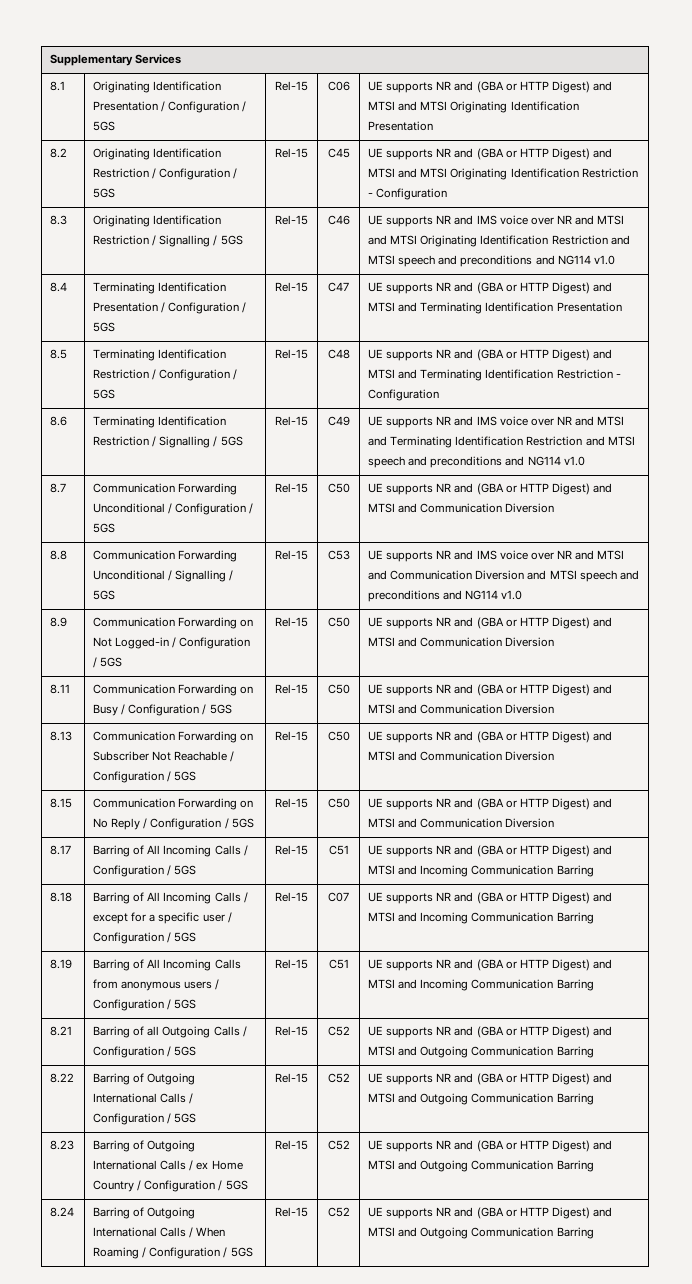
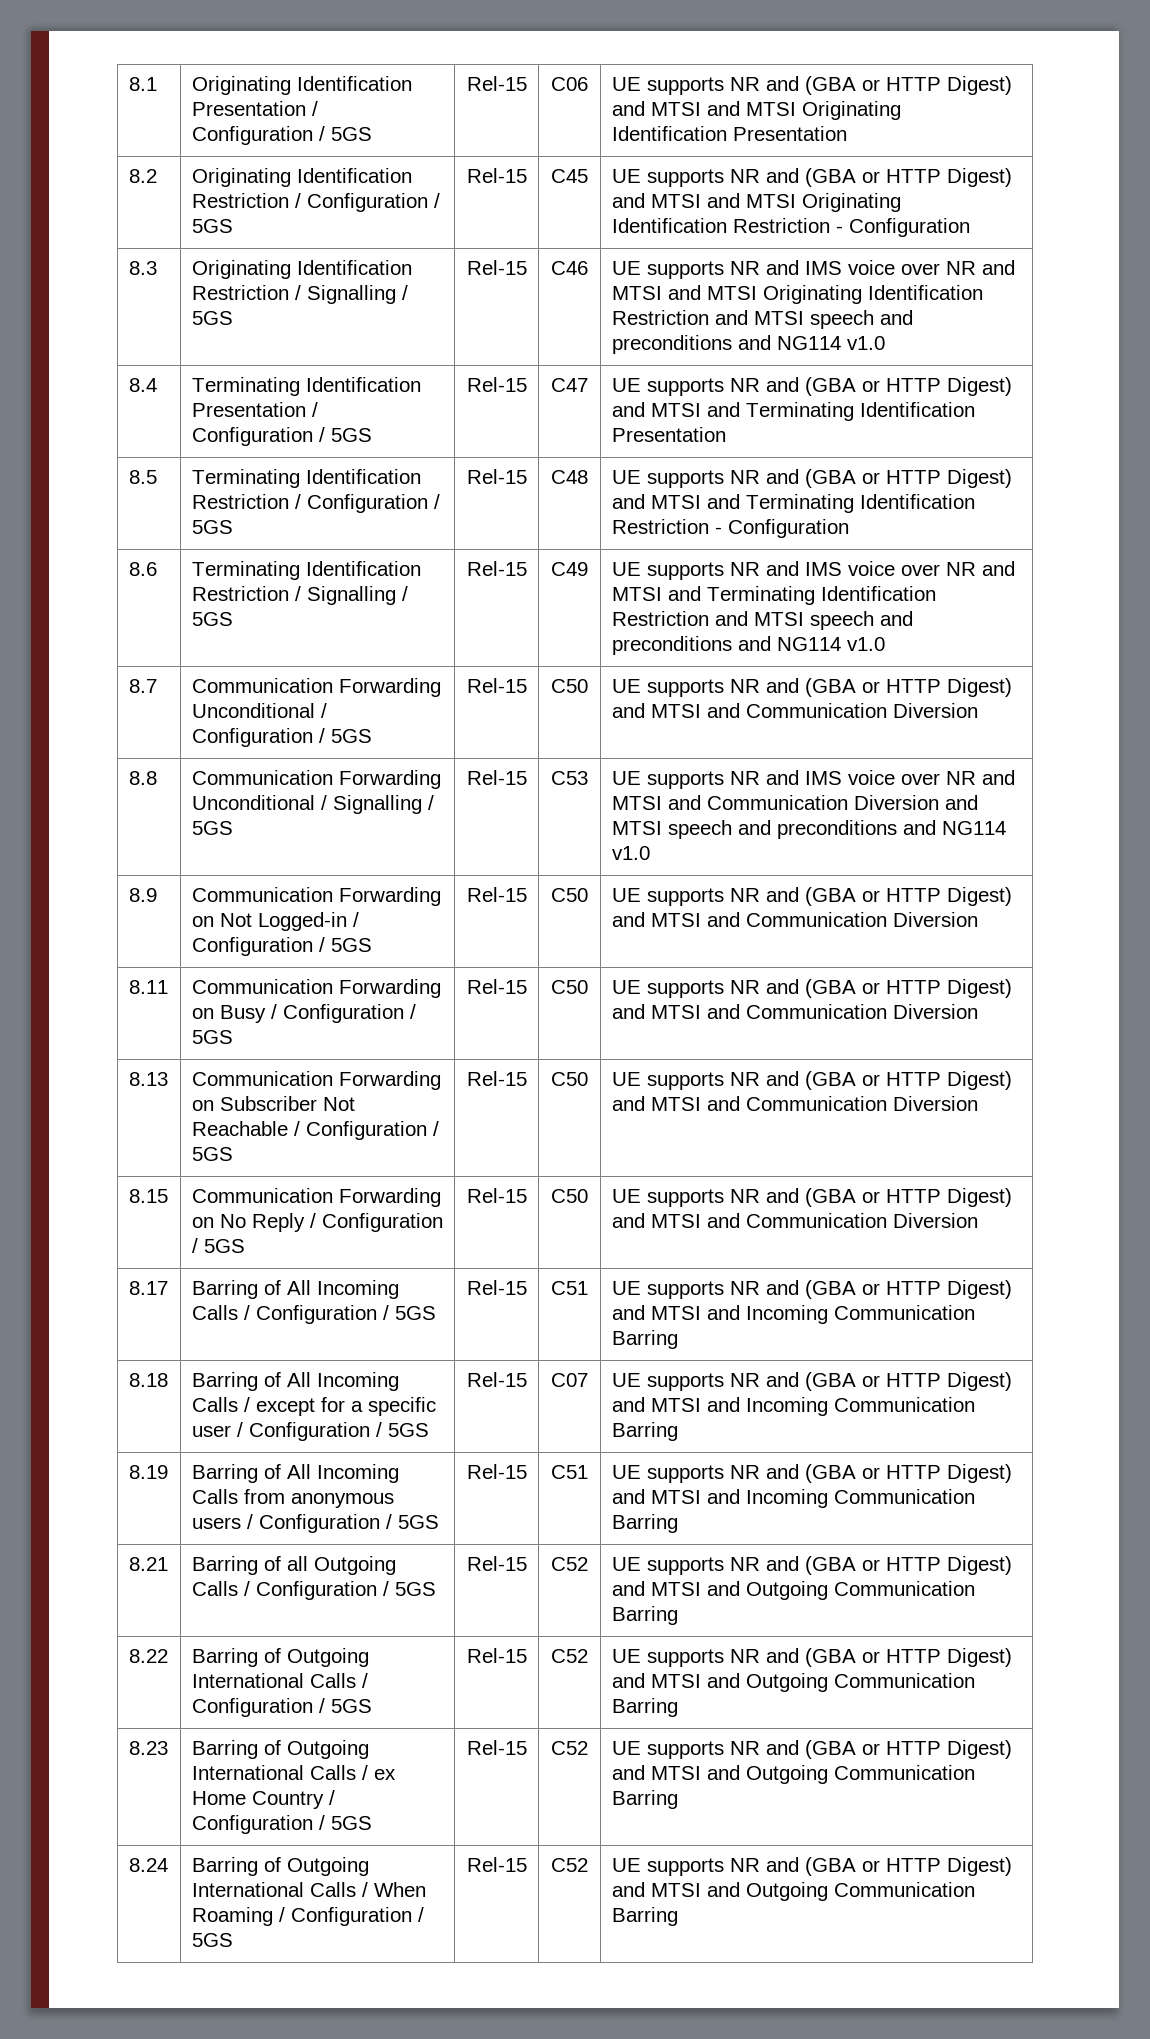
[50,54,182,66] Supplementary Services // -> (128, 84) none

